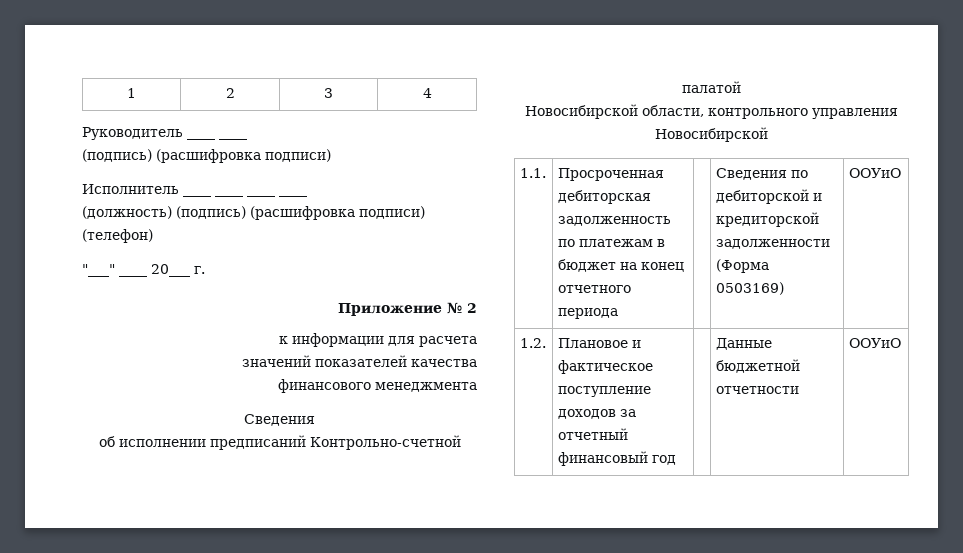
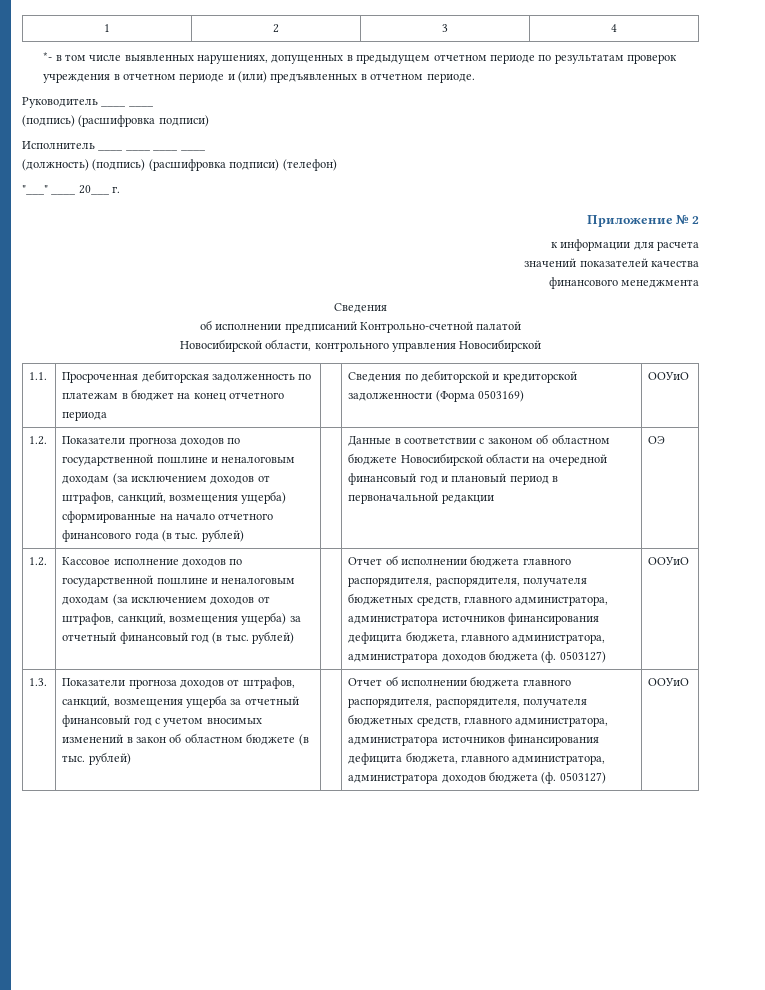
(432, 93) none -> [43,52,678,64] [43,71,475,83] // *- в том числе выявленных нарушениях, допущенных в предыдущем отчетном периоде по результатам проверок учреждения в отчетном периоде и (или) предъявленных в отчетном периоде.
[557,338,641,348] [557,360,653,374] [557,386,651,397] [557,409,636,419] [557,428,628,440] [557,451,676,466] [715,338,772,350] [715,359,800,373] [715,386,799,394] Плановое и фактическое поступление доходов за отчетный финансовый год | | Данные бюджетной отчетности -> [62,436,241,447] [62,454,296,466] [62,473,270,485] [62,491,287,504] [62,511,274,523] [62,529,244,542] [348,434,610,446] [348,453,607,466] [348,473,559,485] [348,492,494,504] [648,436,666,444] [29,557,48,566] [62,557,243,567] [62,575,296,587] [62,594,270,606] [62,612,301,625] [62,631,295,644] [348,555,571,567] [348,577,588,587] [348,593,609,606] [348,613,600,625] [348,631,606,644] [348,650,606,663] [648,557,690,565] [29,678,48,686] [62,677,295,689] [62,695,299,708] [62,715,262,727] [62,733,309,746] [62,752,131,765] [348,676,571,688] [348,698,588,708] [348,714,609,727] [348,734,600,746] [348,752,606,765] [348,771,606,784] Показатели прогноза доходов по государственной пошлине и неналоговым доходам (за исключением доходов от штрафов, санкций, возмещения ущерба) сформированные на начало отчетного финансового года (в тыс. рублей) | | Данные в соответствии с законом об областном бюджете Новосибирской области на очередной финансовый год и плановый период в первоначальной редакции | ОЭ // 1.2. | Кассовое исполнение доходов по государственной пошлине и неналоговым доходам (за исключением доходов от штрафов, санкций, возмещения ущерба) за отчетный финансовый год (в тыс. рублей) | | Отчет об исполнении бюджета главного распорядителя, распорядителя, получателя бюджетных средств, главного администратора, администратора источников финансирования дефицита бюджета, главного администратора, администратора доходов бюджета (ф. 0503127) | ООУиО // 1.3. | Показатели прогноза доходов от штрафов, санкций, возмещения ущерба за отчетный финансовый год с учетом вносимых изменений в закон об областном бюджете (в тыс. рублей) | | Отчет об исполнении бюджета главного распорядителя, распорядителя, получателя бюджетных средств, главного администратора, администратора источников финансирования дефицита бюджета, главного администратора, администратора доходов бюджета (ф. 0503127)

